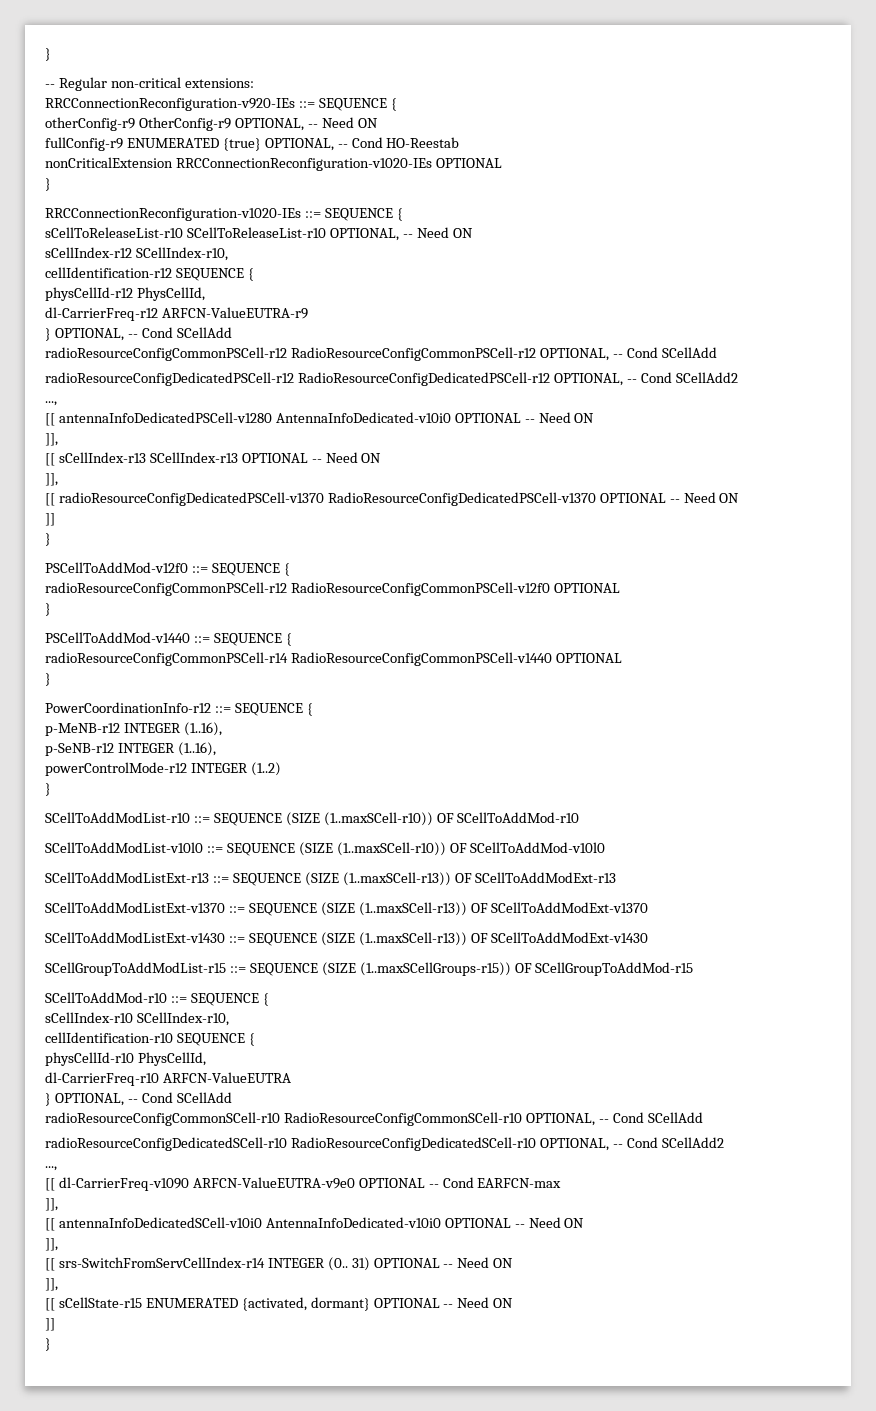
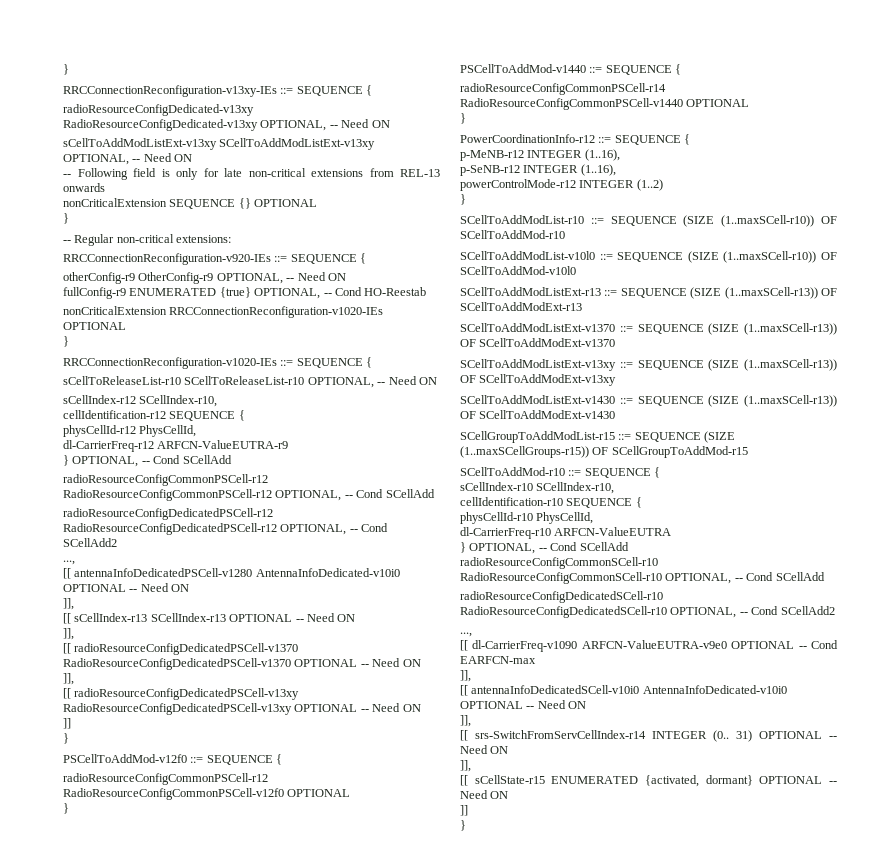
[45,48,51,61] } -> [63,64,69,75] [63,85,373,97] [63,104,254,116] [63,119,390,131] [63,138,376,150] [63,153,193,165] [63,168,440,180] [63,183,105,192] [63,198,318,209] [63,213,69,224] } // RRCConnectionReconfiguration-v13xy-IEs ::= SEQUENCE { // radioResourceConfigDedicated-v13xy RadioResourceConfigDedicated-v13xy OPTIONAL, -- Need ON // sCellToAddModListExt-v13xy SCellToAddModListExt-v13xy OPTIONAL, -- Need ON // -- Following field is only for late non-critical extensions from REL-13 onwards // nonCriticalExtension SEQUENCE {} OPTIONAL // }
(740, 498) none -> [63,673,74,685] [63,688,300,700] [63,703,421,715] // ]], // [[ radioResourceConfigDedicatedPSCell-v13xy RadioResourceConfigDedicatedPSCell-v13xy OPTIONAL -- Need ON
(649, 907) none -> [460,359,837,371] [460,374,617,386] // SCellToAddModListExt-v13xy ::= SEQUENCE (SIZE (1..maxSCell-r13)) OF SCellToAddModExt-v13xy

